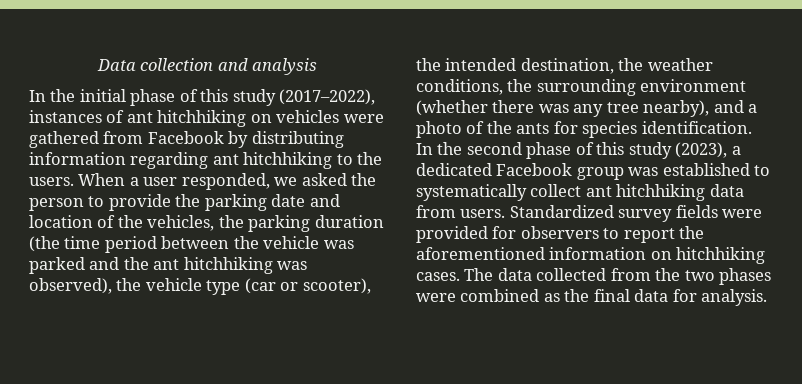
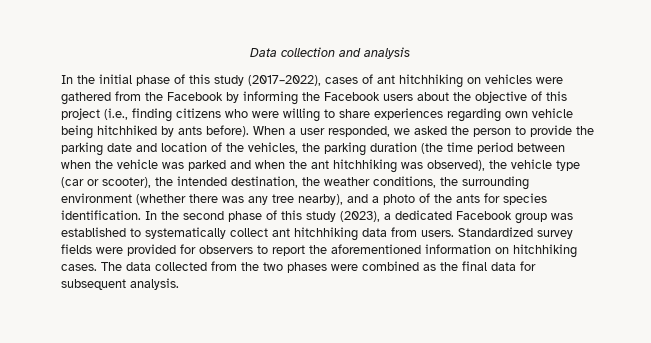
[29,110,102,123] instances -> [325,77,358,84] cases
(144, 137) none -> [145,92,163,101] the
[251,131,344,148] [29,152,383,169] [29,177,74,186] distributing information regarding ant hitchhiking to the users. -> [243,91,567,105] [61,108,573,122] [61,125,249,139] informing the Facebook users about the objective of this project (i.e., finding citizens who were willing to share experiences regarding own vehicle being hitchhiked by ants before).
(230, 242) none -> [61,160,91,169] when
(120, 263) none -> [255,160,285,169] when
(697, 295) none -> [61,279,126,290] subsequent

